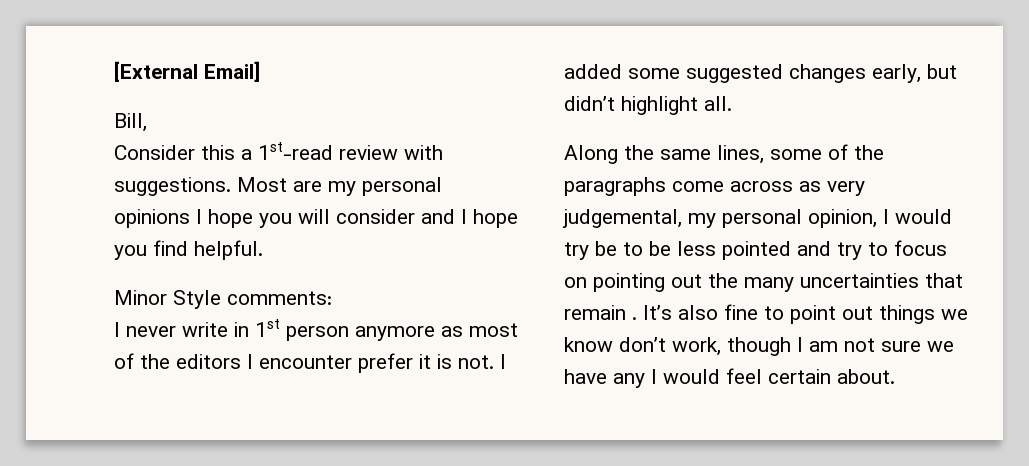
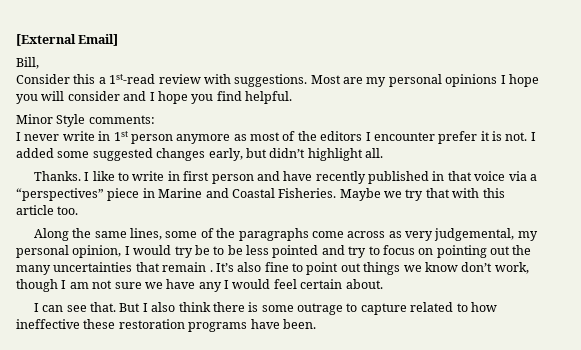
(732, 103) none -> [33,171,537,184] [16,188,505,201] [16,205,79,215] // Thanks. I like to write in first person and have recently published in that voice via a “perspectives” piece in Marine and Coastal Fisheries. Maybe we try that with this article too.
(895, 376) none -> [33,302,497,315] [16,319,316,332] // I can see that. But I also think there is some outrage to capture related to how ineffective these restoration programs have been.

